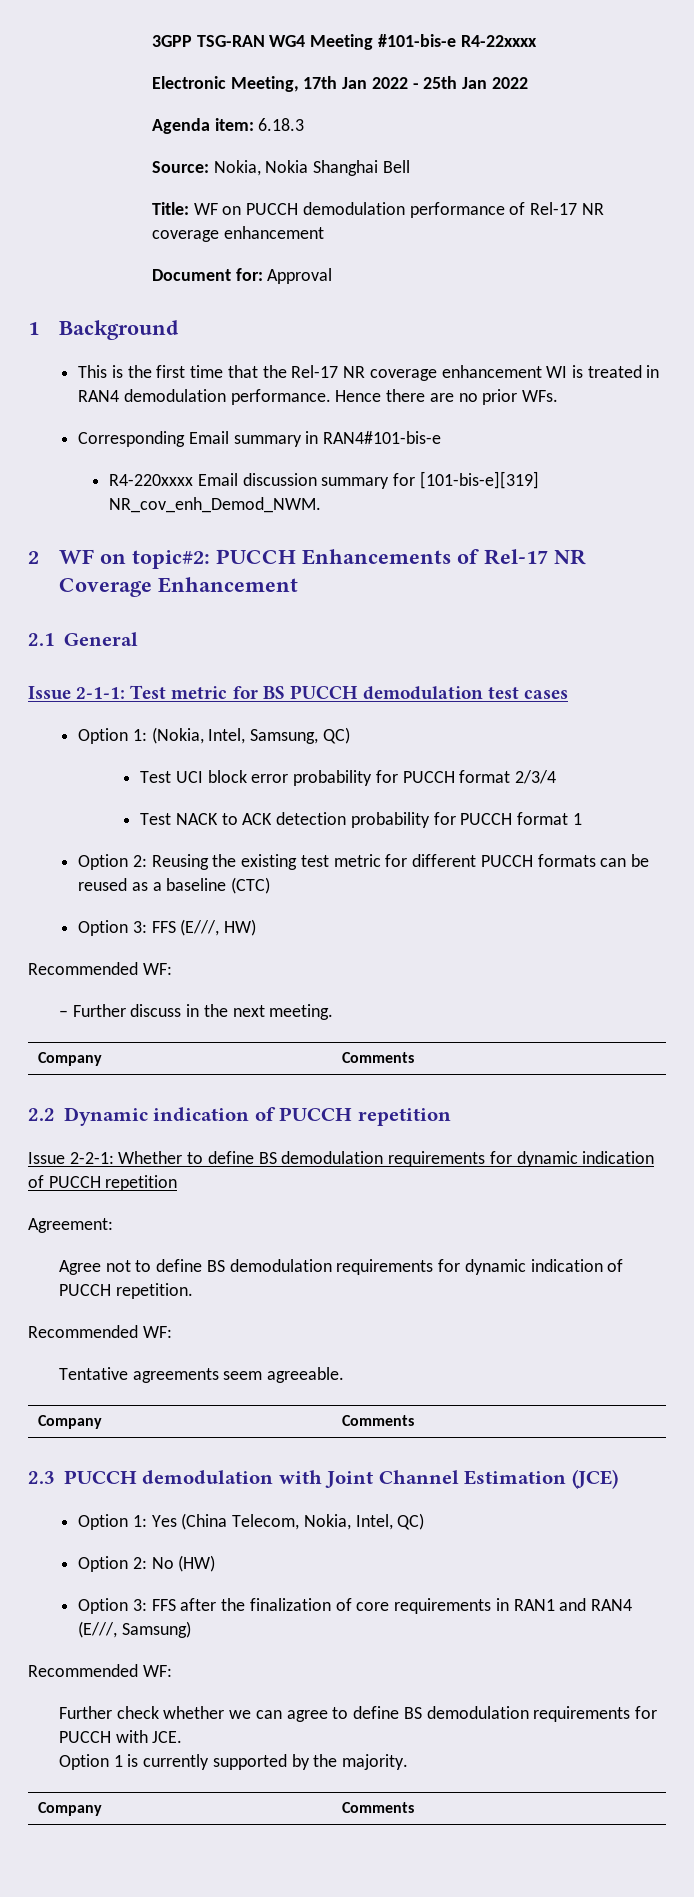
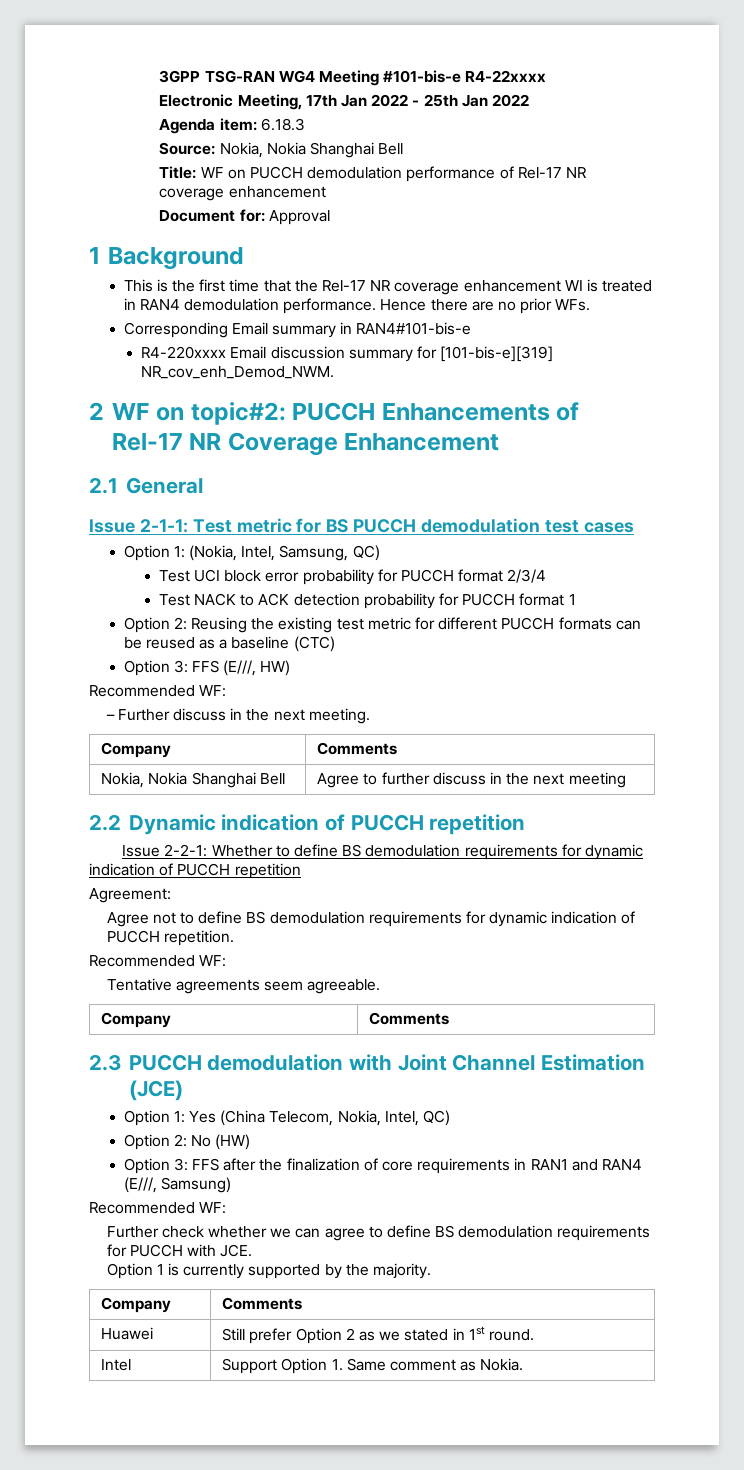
(415, 1057) none -> [101,772,285,788] [317,772,626,788] // Nokia, Nokia Shanghai Bell | Agree to further discuss in the next meeting
(415, 1807) none -> [101,1327,154,1340] [222,1326,534,1344] [101,1359,132,1371] [222,1358,524,1374] // Huawei | Still prefer Option 2 as we stated in 1st round. // Intel | Support Option 1. Same comment as Nokia.

